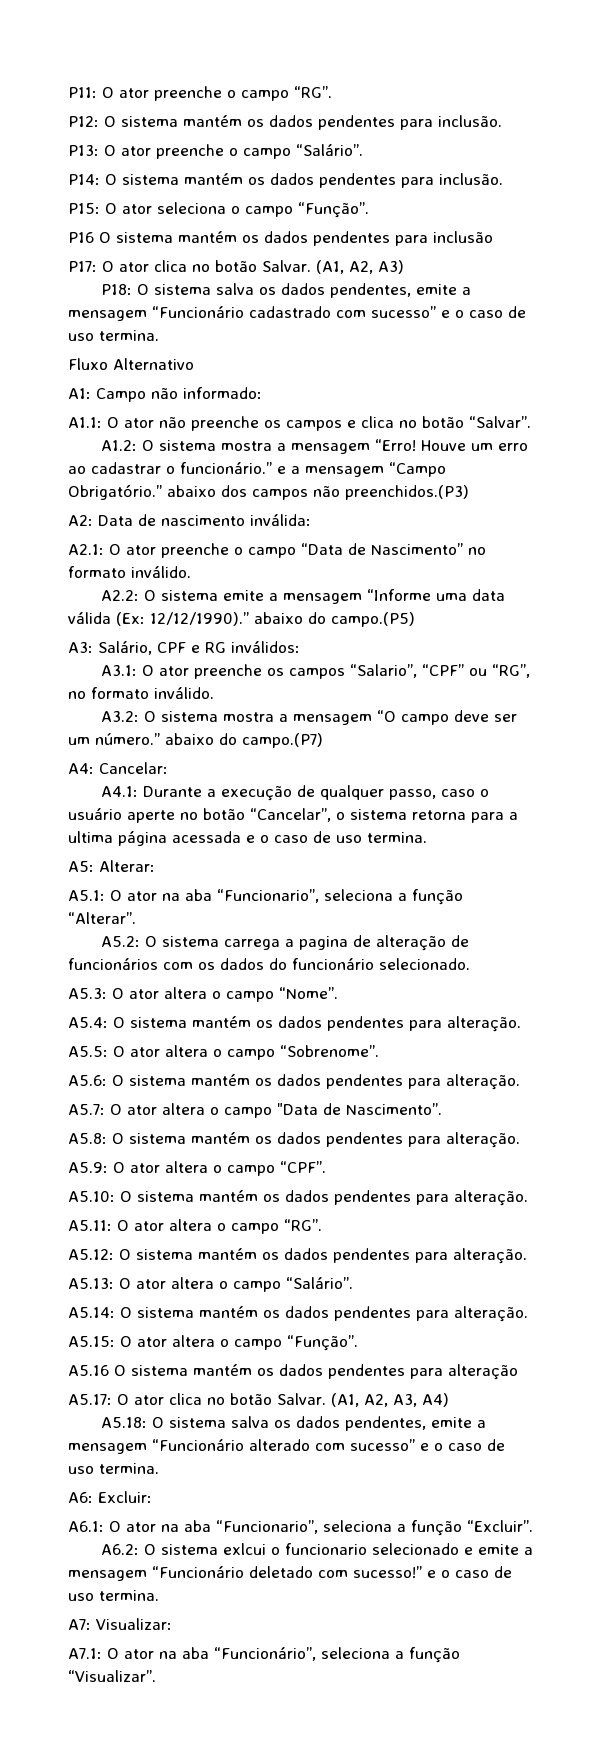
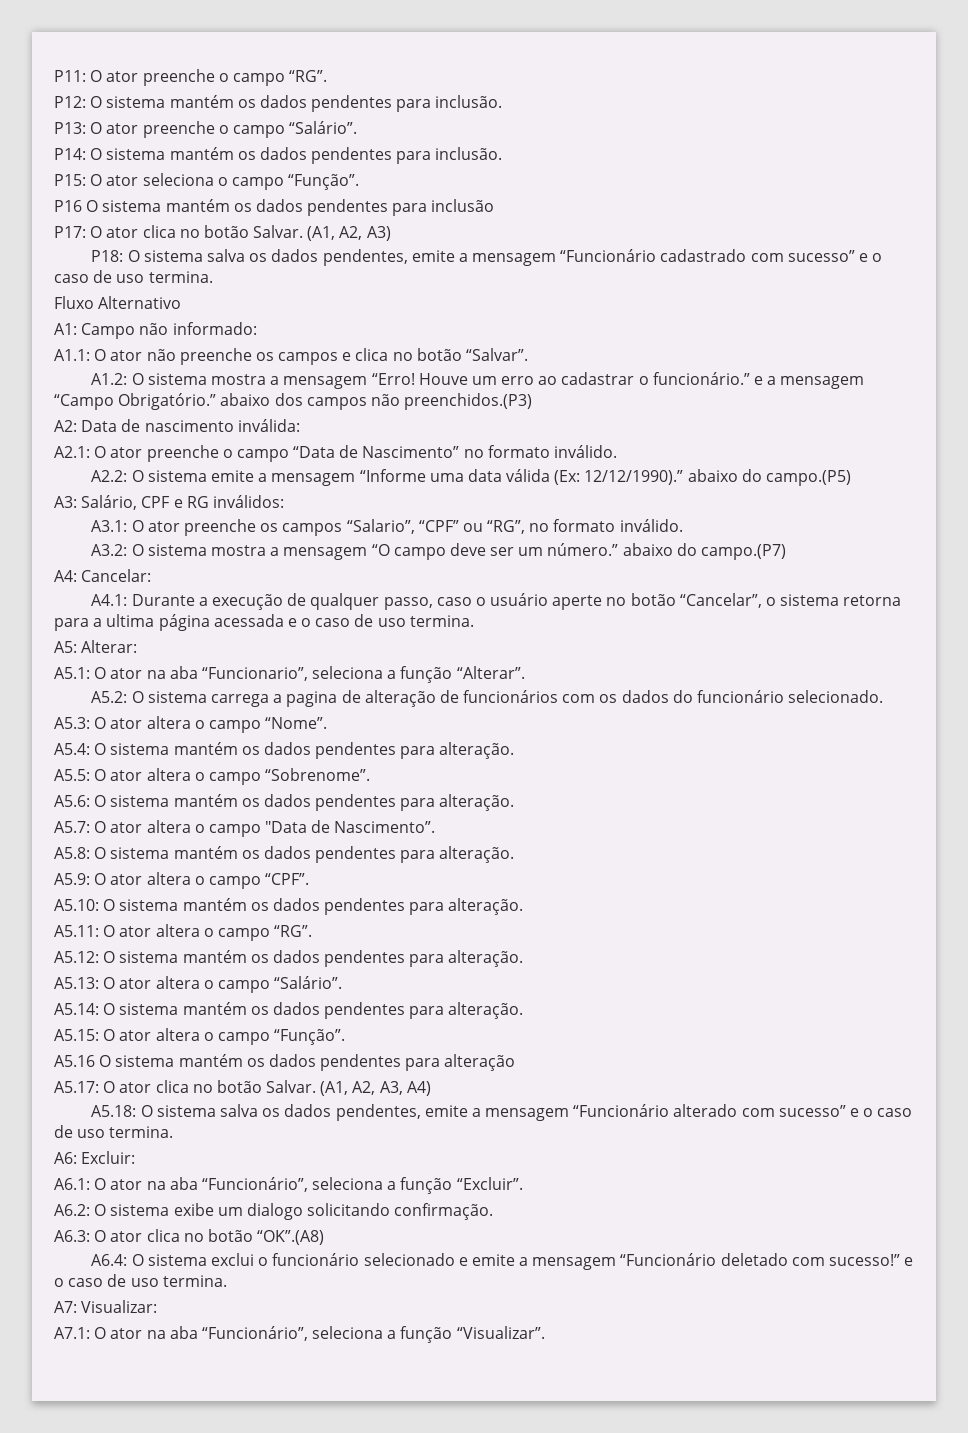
[216,1520,318,1534] “Funcionario”, -> [201,1177,308,1192] “Funcionário”,
[222,1543,367,1555] exlcui o funcionario -> [173,1203,494,1220] [54,1229,325,1245] [91,1253,360,1266] exibe um dialogo solicitando confirmação. // A6.3: O ator clica no botão “OK”.(A8) // A6.4: O sistema exclui o funcionário

